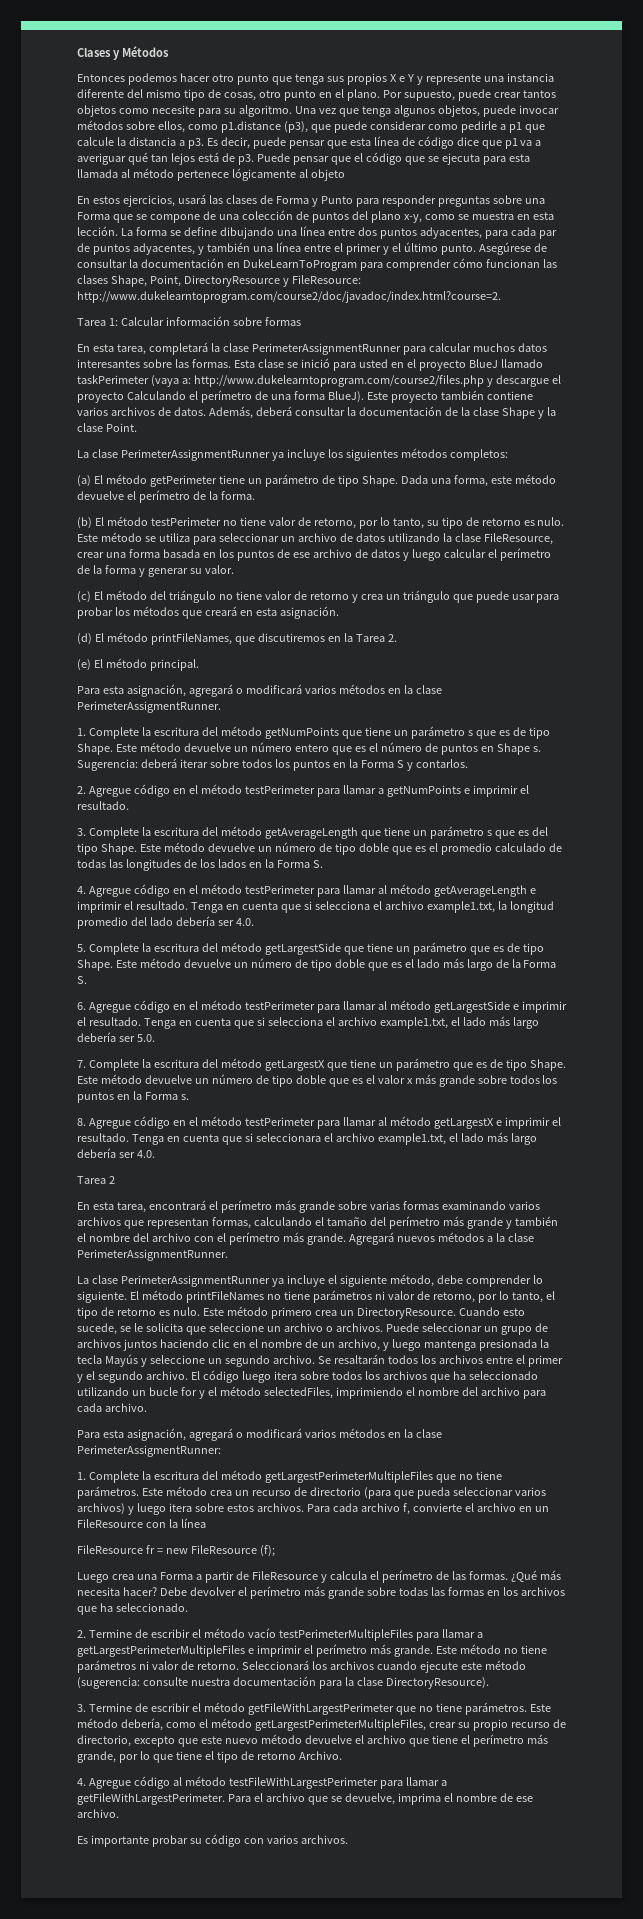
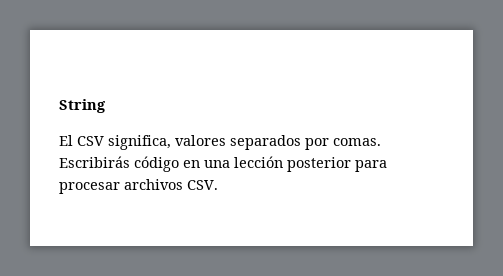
[77,46,169,60] [77,73,554,85] [77,89,556,101] [77,105,559,117] [77,120,545,133] [77,136,542,149] [77,152,530,165] [77,168,345,181] [77,194,545,207] [77,210,554,223] [77,226,557,239] [77,242,547,255] [77,258,557,271] [77,275,361,287] [77,291,501,303] [77,316,301,326] [77,342,547,355] [77,358,543,371] [77,375,561,387] [77,390,533,403] [77,406,556,419] [77,423,137,432] [77,448,508,461] [77,474,556,487] [77,490,255,503] [77,516,565,529] [77,532,553,545] [77,548,551,561] [77,565,234,577] [77,590,560,603] [77,606,339,619] [77,632,397,645] [77,658,199,671] [77,684,442,697] [77,701,221,713] [77,726,550,739] [77,742,541,755] [77,758,468,771] [77,784,529,797] [77,801,129,810] [77,826,548,839] [77,842,562,855] [77,859,323,871] [77,884,536,897] [77,901,554,913] [77,916,254,929] [77,942,544,955] [77,958,557,971] [77,976,87,984] [77,1000,567,1013] [77,1016,539,1029] [77,1032,155,1042] [77,1058,566,1071] [77,1074,558,1087] [77,1091,189,1103] [77,1116,561,1129] [77,1132,537,1145] [77,1148,155,1158] [77,1176,115,1184] [77,1200,540,1213] [77,1216,558,1229] [77,1232,534,1245] [77,1249,228,1261] [77,1274,543,1287] [77,1290,555,1303] [77,1306,525,1319] [77,1323,548,1335] [77,1339,549,1351] [77,1354,563,1367] [77,1370,538,1383] [77,1386,546,1399] [77,1403,147,1412] [77,1428,442,1441] [77,1445,221,1457] [77,1470,502,1483] [77,1486,546,1499] [77,1503,549,1515] [77,1518,206,1528] [77,1545,275,1557] [77,1570,561,1583] [77,1586,565,1599] [77,1603,188,1615] [77,1628,483,1641] [77,1644,547,1657] [77,1660,526,1673] [77,1676,489,1689] [77,1702,551,1715] [77,1718,566,1731] [77,1734,548,1747] [77,1751,342,1763] [77,1776,447,1789] [77,1793,533,1805] [77,1809,119,1818] [77,1834,348,1847] Clases y Métodos // Entonces podemos hacer otro punto que tenga sus propios X e Y y represente una instancia diferente del mismo tipo de cosas, otro punto en el plano. Por supuesto, puede crear tantos objetos como necesite para su algoritmo. Una vez que tenga algunos objetos, puede invocar métodos sobre ellos, como p1.distance (p3), que puede considerar como pedirle a p1 que calcule la distancia a p3. Es decir, puede pensar que esta línea de código dice que p1 va a averiguar qué tan lejos está de p3. Puede pensar que el código que se ejecuta para esta llamada al método pertenece lógicamente al objeto // En estos ejercicios, usará las clases de Forma y Punto para responder preguntas sobre una Forma que se compone de una colección de puntos del plano x-y, como se muestra en esta lección. La forma se define dibujando una línea entre dos puntos adyacentes, para cada par de puntos adyacentes, y también una línea entre el primer y el último punto. Asegúrese de consultar la documentación en DukeLearnToProgram para comprender cómo funcionan las clases Shape, Point, DirectoryResource y FileResource: http://www.dukelearntoprogram.com/course2/doc/javadoc/index.html?course=2. // Tarea 1: Calcular información sobre formas // En esta tarea, completará la clase PerimeterAssignmentRunner para calcular muchos datos interesantes sobre las formas. Esta clase se inició para usted en el proyecto BlueJ llamado taskPerimeter (vaya a: http://www.dukelearntoprogram.com/course2/files.php y descargue el proyecto Calculando el perímetro de una forma BlueJ). Este proyecto también contiene varios archivos de datos. Además, deberá consultar la documentación de la clase Shape y la clase Point. // La clase PerimeterAssignmentRunner ya incluye los siguientes métodos completos: // (a) El método getPerimeter tiene un parámetro de tipo Shape. Dada una forma, este método devuelve el perímetro de la forma. // (b) El método testPerimeter no tiene valor de retorno, por lo tanto, su tipo de retorno es nulo. Este método se utiliza para seleccionar un archivo de datos utilizando la clase FileResource, crear una forma basada en los puntos de ese archivo de datos y luego calcular el perímetro de la forma y generar su valor. // (c) El método del triángulo no tiene valor de retorno y crea un triángulo que puede usar para probar los métodos que creará en esta asignación. // (d) El método printFileNames, que discutiremos en la Tarea 2. // (e) El método principal. // Para esta asignación, agregará o modificará varios métodos en la clase PerimeterAssigmentRunner. // 1. Complete la escritura del método getNumPoints que tiene un parámetro s que es de tipo Shape. Este método devuelve un número entero que es el número de puntos en Shape s. Sugerencia: deberá iterar sobre todos los puntos en la Forma S y contarlos. // 2. Agregue código en el método testPerimeter para llamar a getNumPoints e imprimir el resultado. // 3. Complete la escritura del método getAverageLength que tiene un parámetro s que es del tipo Shape. Este método devuelve un número de tipo doble que es el promedio calculado de todas las longitudes de los lados en la Forma S. // 4. Agregue código en el método testPerimeter para llamar al método getAverageLength e imprimir el resultado. Tenga en cuenta que si selecciona el archivo example1.txt, la longitud promedio del lado debería ser 4.0. // 5. Complete la escritura del método getLargestSide que tiene un parámetro que es de tipo Shape. Este método devuelve un número de tipo doble que es el lado más largo de la Forma S. // 6. Agregue código en el método testPerimeter para llamar al método getLargestSide e imprimir el resultado. Tenga en cuenta que si selecciona el archivo example1.txt, el lado más largo debería ser 5.0. // 7. Complete la escritura del método getLargestX que tiene un parámetro que es de tipo Shape. Este método devuelve un número de tipo doble que es el valor x más grande sobre todos los puntos en la Forma s. // 8. Agregue código en el método testPerimeter para llamar al método getLargestX e imprimir el resultado. Tenga en cuenta que si seleccionara el archivo example1.txt, el lado más largo debería ser 4.0. // Tarea 2 // En esta tarea, encontrará el perímetro más grande sobre varias formas examinando varios archivos que representan formas, calculando el tamaño del perímetro más grande y también el nombre del archivo con el perímetro más grande. Agregará nuevos métodos a la clase PerimeterAssignmentRunner. // La clase PerimeterAssignmentRunner ya incluye el siguiente método, debe comprender lo siguiente. El método printFileNames no tiene parámetros ni valor de retorno, por lo tanto, el tipo de retorno es nulo. Este método primero crea un DirectoryResource. Cuando esto sucede, se le solicita que seleccione un archivo o archivos. Puede seleccionar un grupo de archivos juntos haciendo clic en el nombre de un archivo, y luego mantenga presionada la tecla Mayús y seleccione un segundo archivo. Se resaltarán todos los archivos entre el primer y el segundo archivo. El código luego itera sobre todos los archivos que ha seleccionado utilizando un bucle for y el método selectedFiles, imprimiendo el nombre del archivo para cada archivo. // Para esta asignación, agregará o modificará varios métodos en la clase PerimeterAssigmentRunner: // 1. Complete la escritura del método getLargestPerimeterMultipleFiles que no tiene parámetros. Este método crea un recurso de directorio (para que pueda seleccionar varios archivos) y luego itera sobre estos archivos. Para cada archivo f, convierte el archivo en un FileResource con la línea // FileResource fr = new FileResource (f); // Luego crea una Forma a partir de FileResource y calcula el perímetro de las formas. ¿Qué más necesita hacer? Debe devolver el perímetro más grande sobre todas las formas en los archivos que ha seleccionado. // 2. Termine de escribir el método vacío testPerimeterMultipleFiles para llamar a getLargestPerimeterMultipleFiles e imprimir el perímetro más grande. Este método no tiene parámetros ni valor de retorno. Seleccionará los archivos cuando ejecute este método (sugerencia: consulte nuestra documentación para la clase DirectoryResource). // 3. Termine de escribir el método getFileWithLargestPerimeter que no tiene parámetros. Este método debería, como el método getLargestPerimeterMultipleFiles, crear su propio recurso de directorio, excepto que este nuevo método devuelve el archivo que tiene el perímetro más grande, por lo que tiene el tipo de retorno Archivo. // 4. Agregue código al método testFileWithLargestPerimeter para llamar a getFileWithLargestPerimeter. Para el archivo que se devuelve, imprima el nombre de ese archivo. // Es importante probar su código con varios archivos. -> [59,99,106,113] [59,135,381,150] [59,156,387,172] [59,179,218,194] String // El CSV significa, valores separados por comas. Escribirás código en una lección posterior para procesar archivos CSV.

